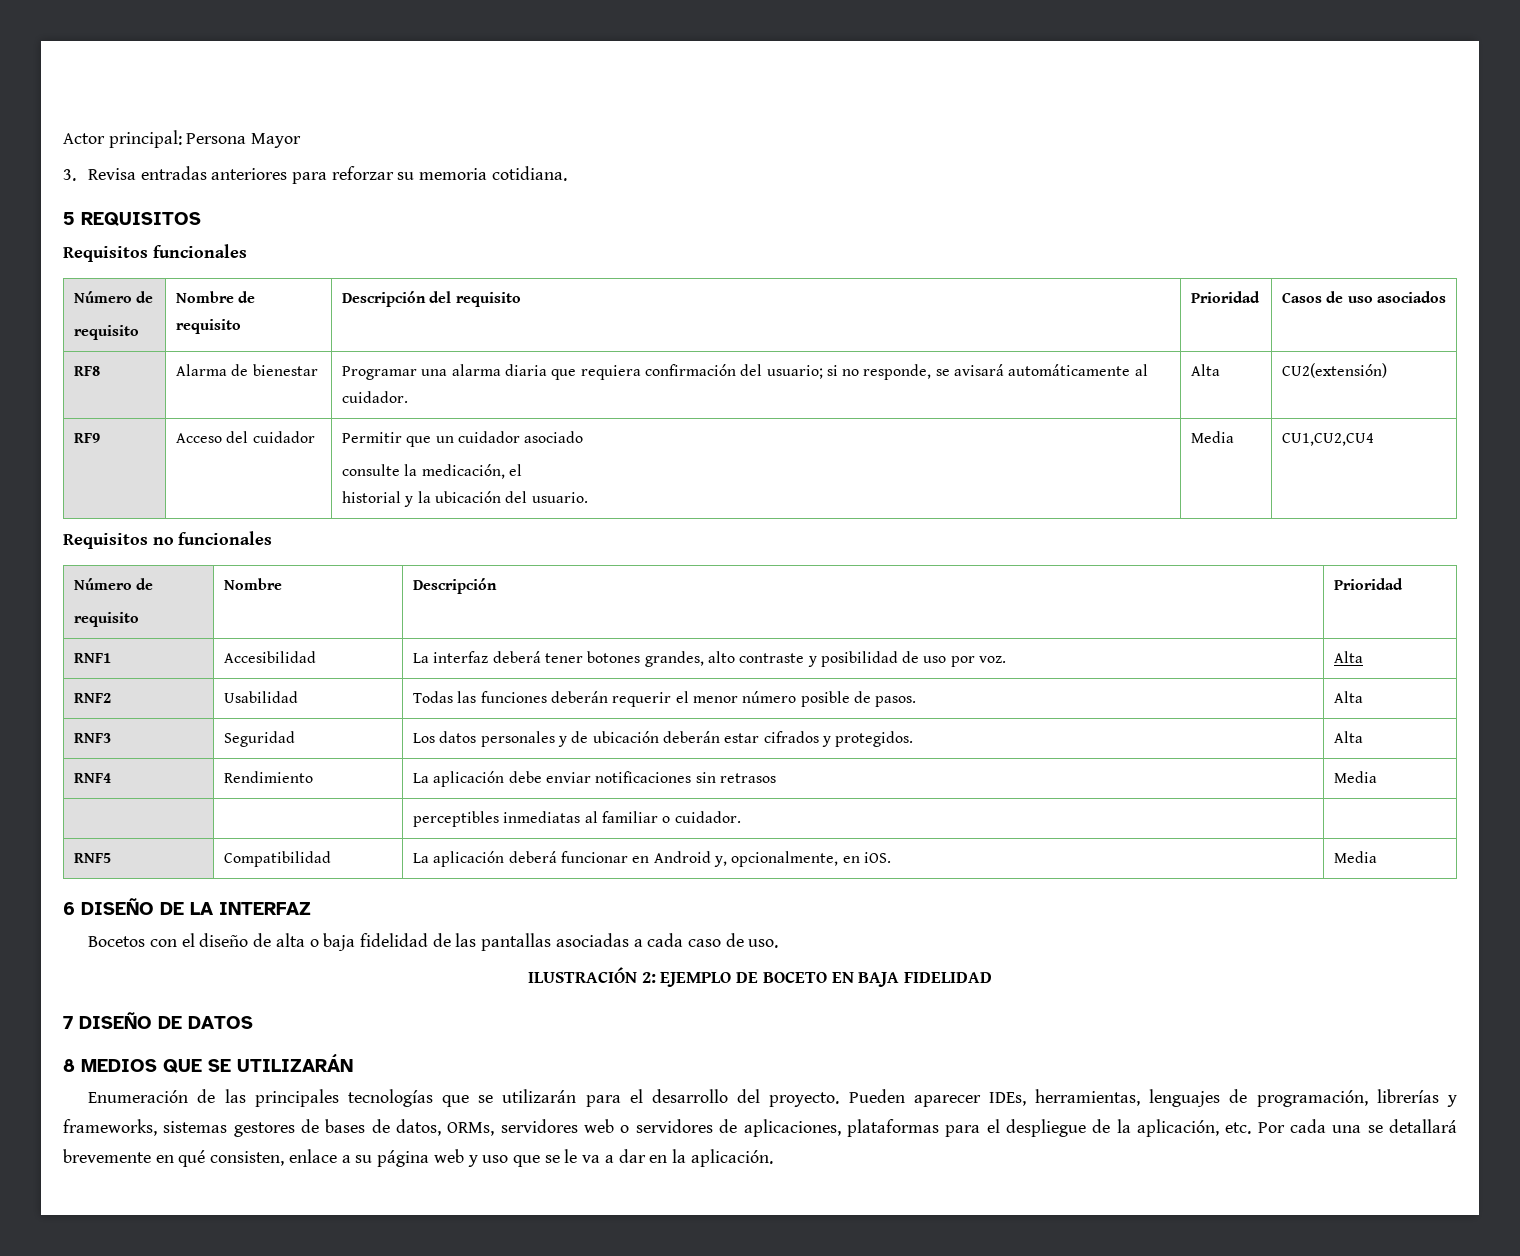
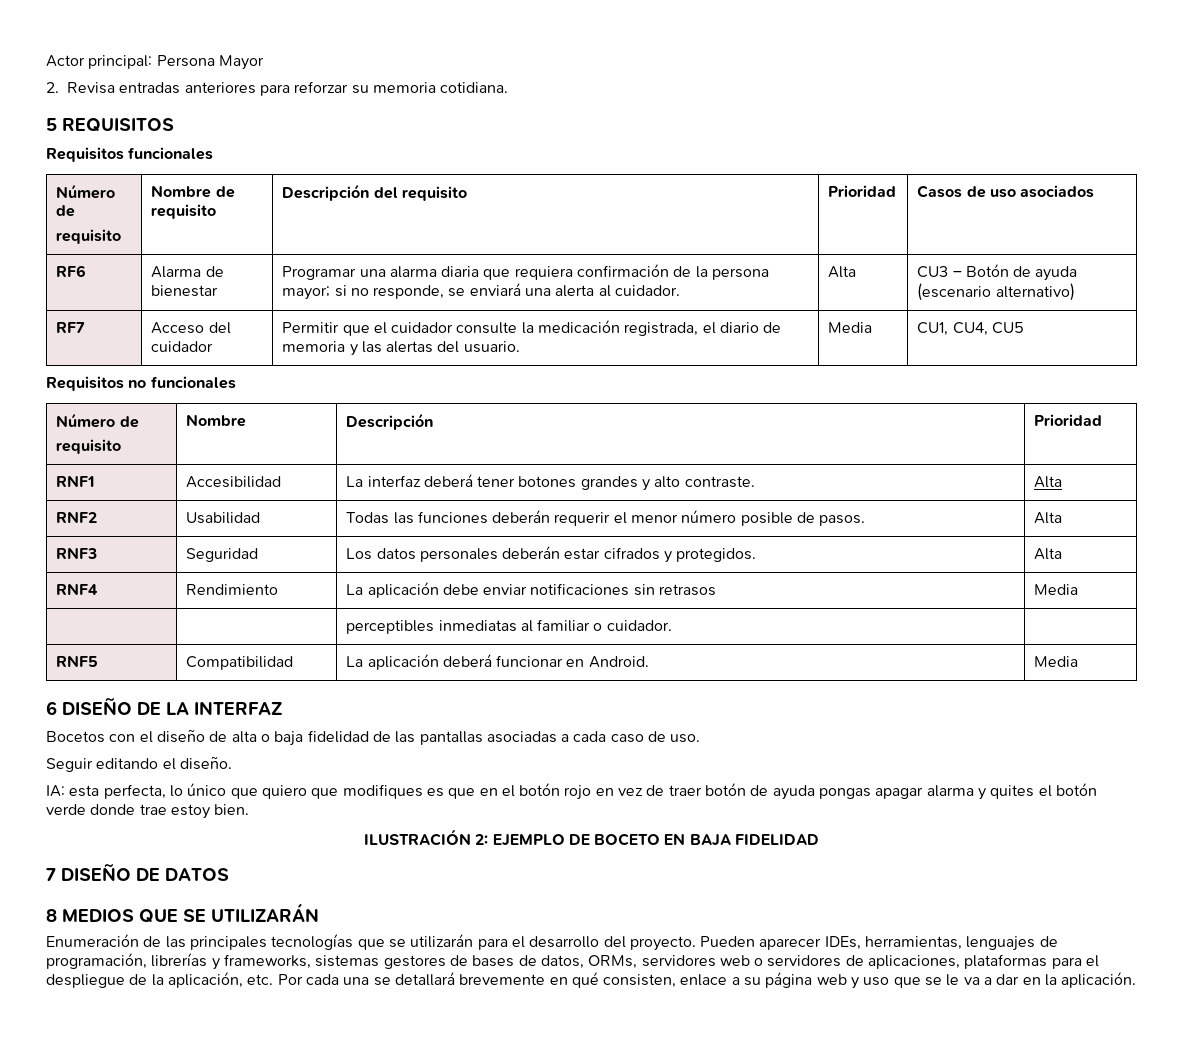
[63,169,76,181] 3. -> [46,82,59,93] 2.
[73,366,100,376] RF8 -> [56,265,87,277] RF6
[740,364,823,379] del usuario; -> [673,266,770,280] [282,286,331,300] de la persona mayor;
[954,364,1131,376] avisará automáticamente -> [469,283,595,297] enviará una alerta
[1281,363,1387,378] [73,433,100,443] CU2(extensión) // RF9 -> [917,264,1078,281] [917,283,1075,301] [56,322,86,333] CU3 – Botón de ayuda (escenario alternativo) // RF7
[435,431,584,443] [341,464,522,479] [341,491,501,507] un cuidador asociado // consulte la medicación, el // historial y la ubicación -> [373,320,782,336] [282,341,434,356] el cuidador consulte la medicación registrada, el diario de memoria y las alertas
[1281,433,1374,446] CU1,CU2,CU4 -> [917,322,1024,336] CU1, CU4, CU5
[644,651,1007,667] grandes, alto contraste y posibilidad de uso por voz. -> [580,476,755,491] grandes y alto contraste.
[557,731,659,747] y de ubicación -> (498, 555) none
[653,851,891,867] Android y, opcionalmente, en iOS. -> [588,656,649,668] Android.
(779, 943) none -> [46,756,232,772] [46,783,1097,800] [46,804,250,819] // Seguir editando el diseño. // IA: esta perfecta, lo único que quiero que modifiques es que en el botón rojo en vez de traer botón de ayuda pongas apagar alarma y quites el botón verde donde trae estoy bien.

